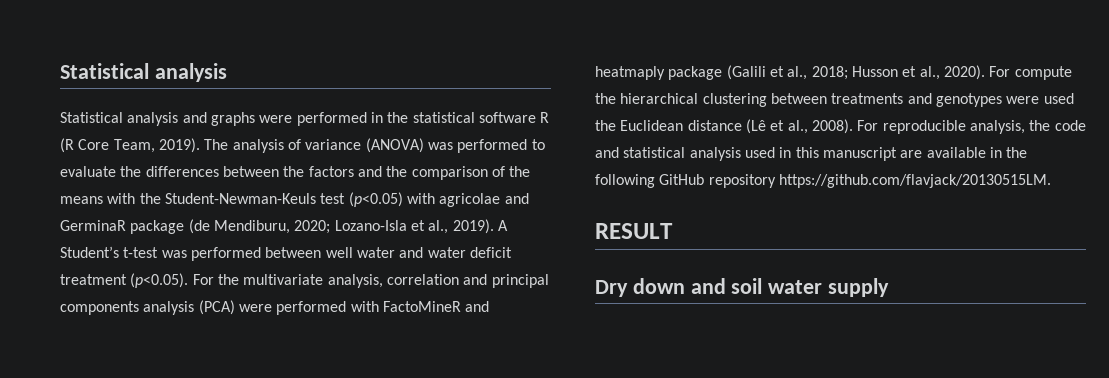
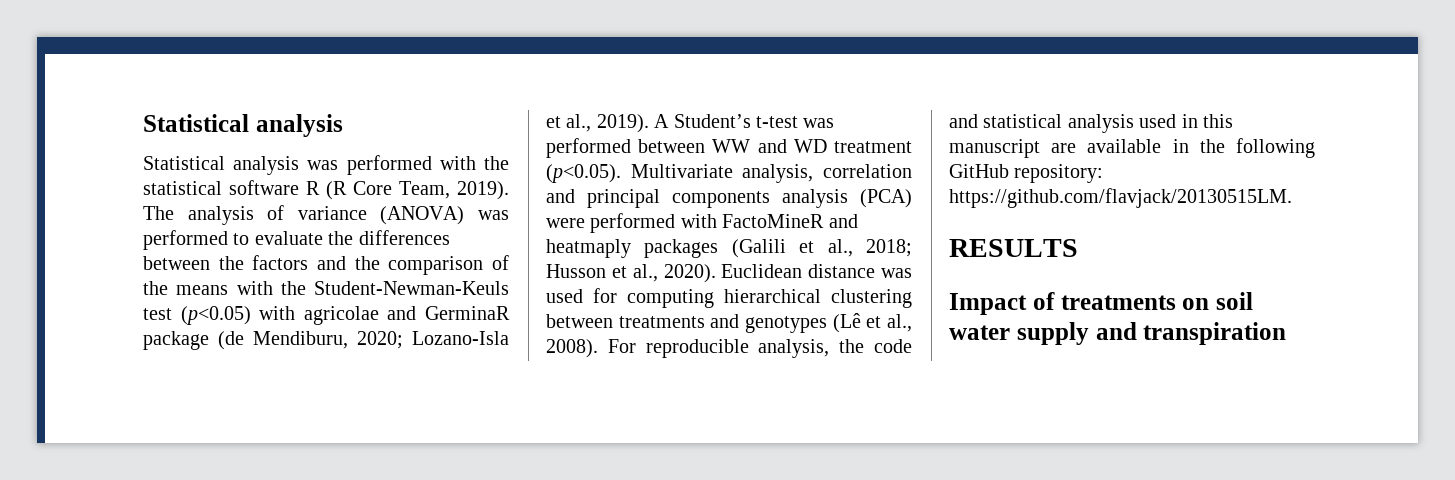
[182,112,383,126] and graphs were performed in -> [307,155,476,175] was performed with
[325,247,512,258] [60,273,324,288] well water and water deficit treatment (p<0.05). For the multivariate -> [712,139,912,153] [546,164,733,183] WW and WD treatment (p<0.05). Multivariate
[668,66,723,80] package -> [644,239,719,258] packages
[989,66,1072,80] [595,93,616,104] For compute the -> [721,264,912,278] [546,288,714,308] Euclidean distance was used for computing
[1006,93,1074,104] [595,120,742,131] were used the Euclidean distance -> (827, 324) none
[708,174,776,188] repository -> [1014,164,1104,183] repository:
[595,223,673,239] [595,278,726,297] RESULT // Dry down and -> [949,239,1078,257] [949,292,1210,315] RESULTS // Impact of treatments on
(890, 287) none -> [1095,322,1287,345] and transpiration

